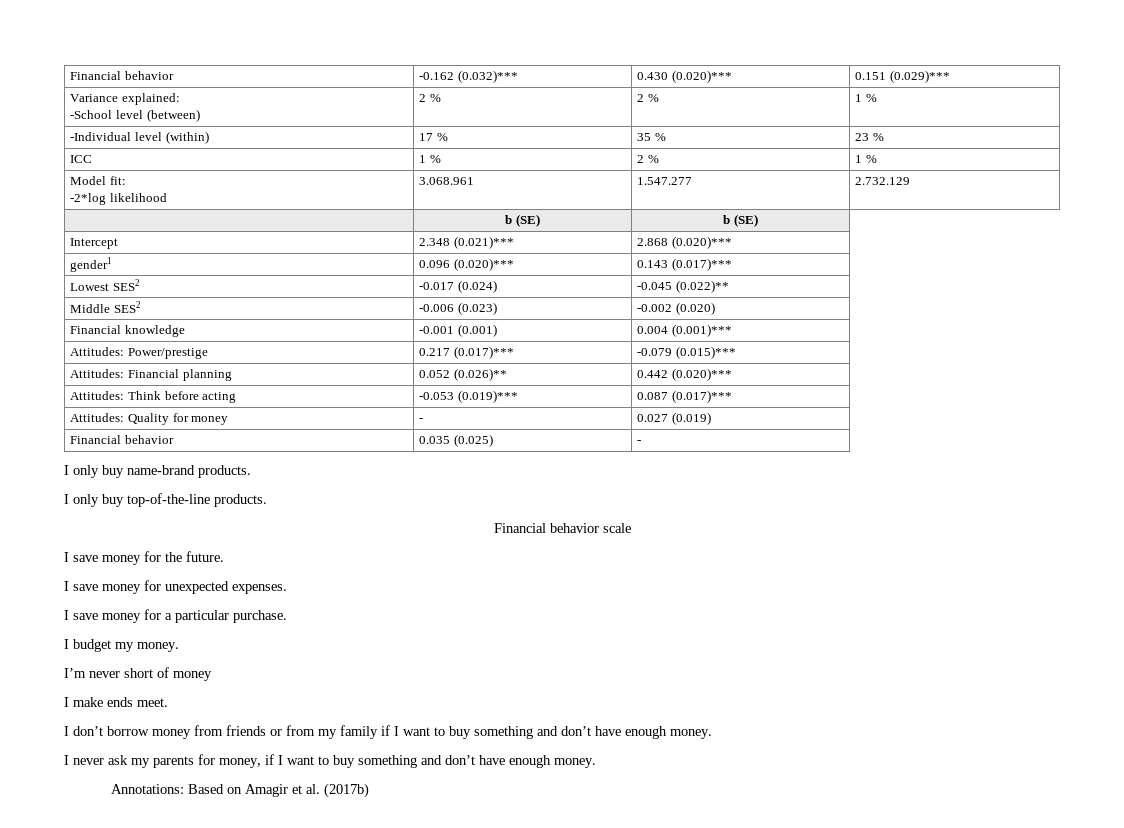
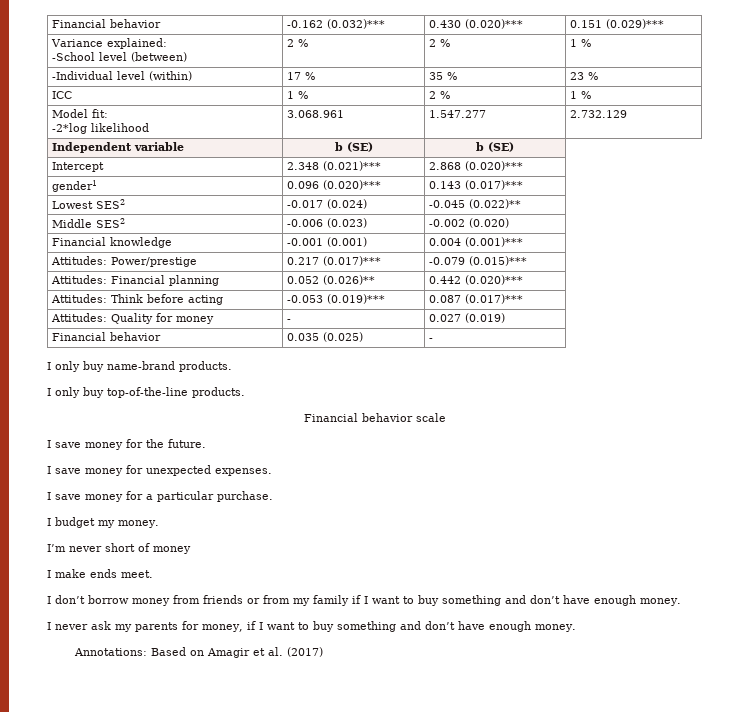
(911, 181) none -> [52,142,185,153] Independent variable
[323,783,369,798] (2017b) -> [286,647,323,657] (2017)

